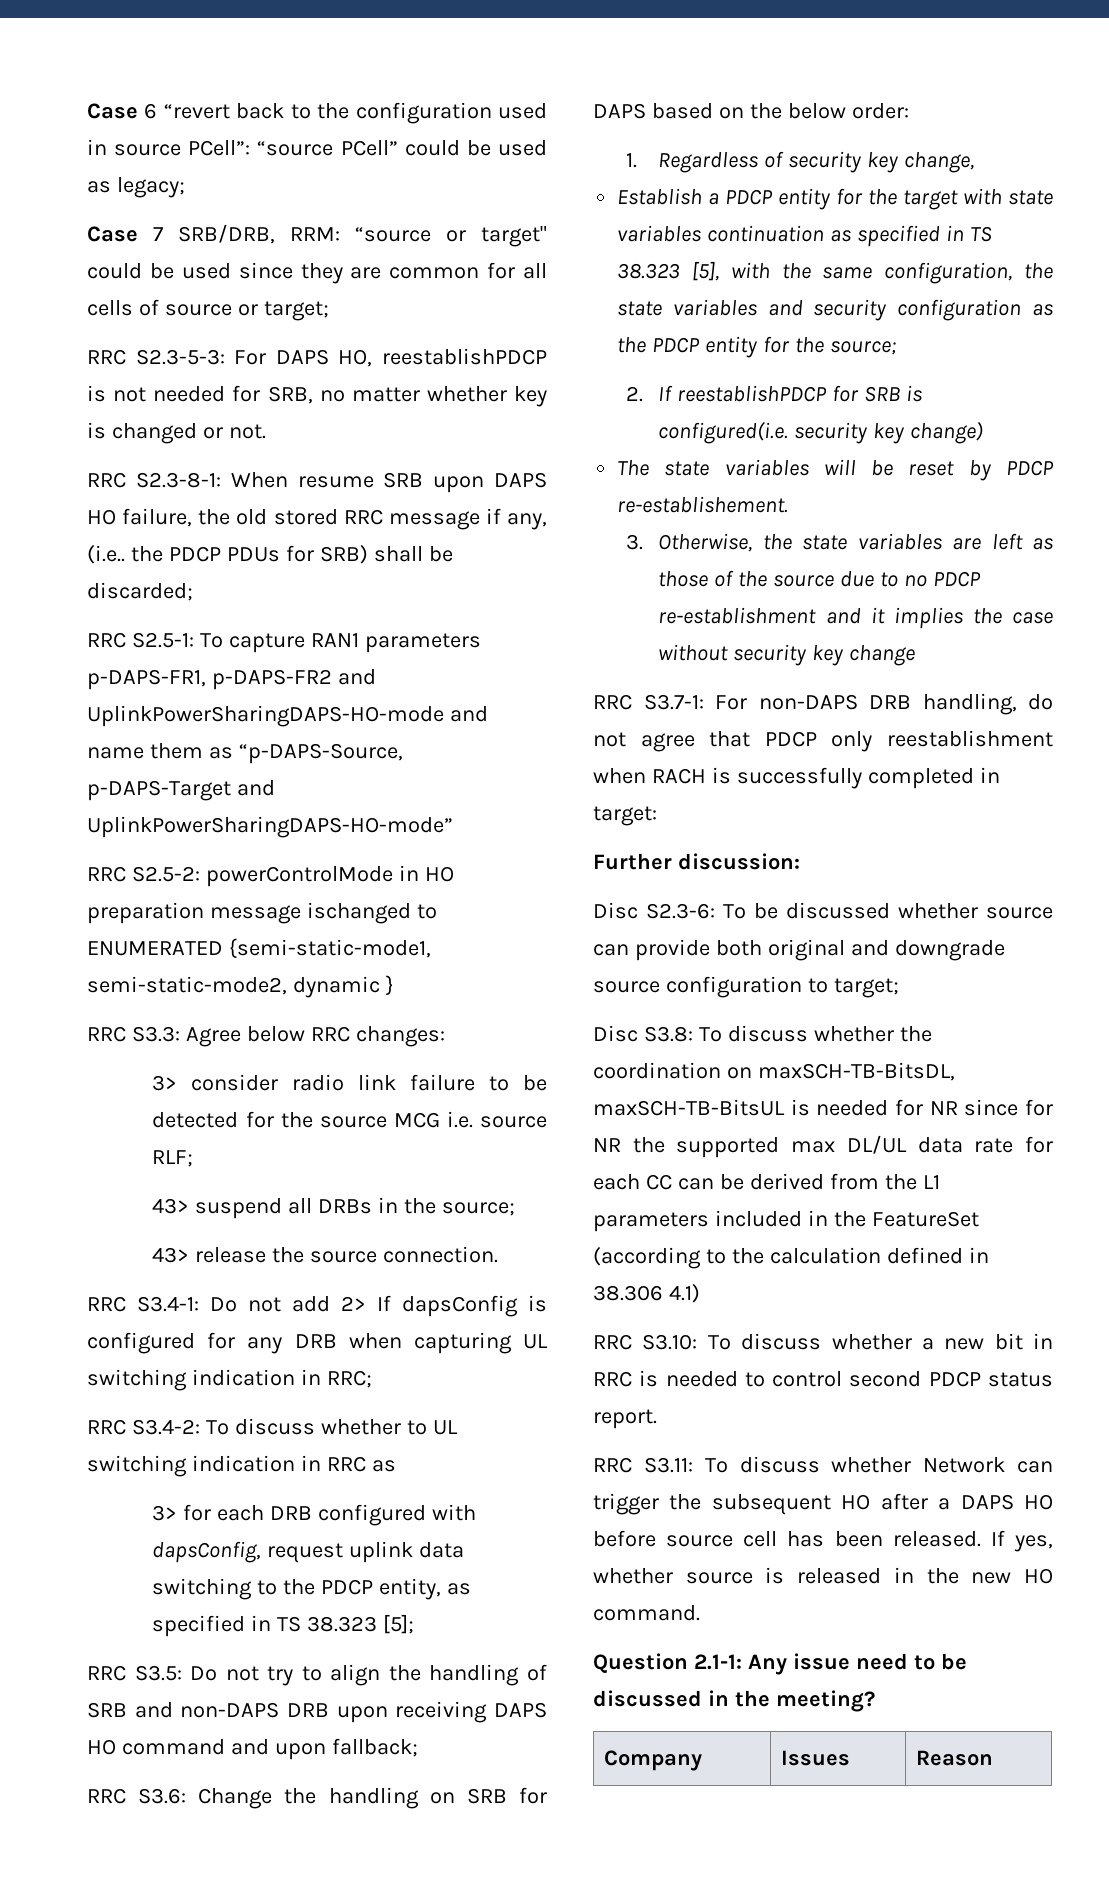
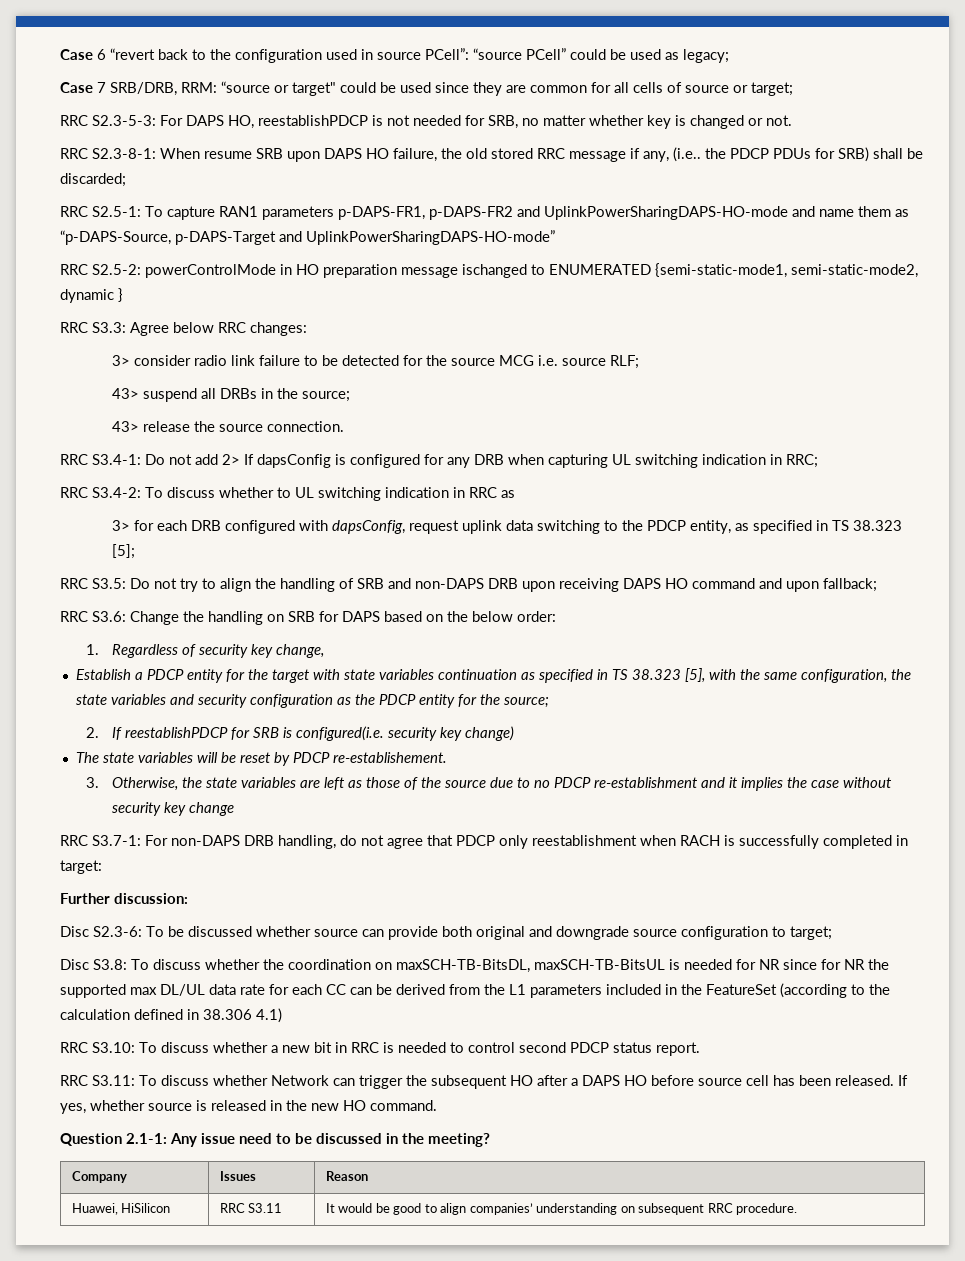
(993, 1758) none -> [71,1203,171,1215] [219,1203,283,1213] [325,1203,798,1215] // Huawei, HiSilicon | RRC S3.11 | It would be good to align companies’ understanding on subsequent RRC procedure.

